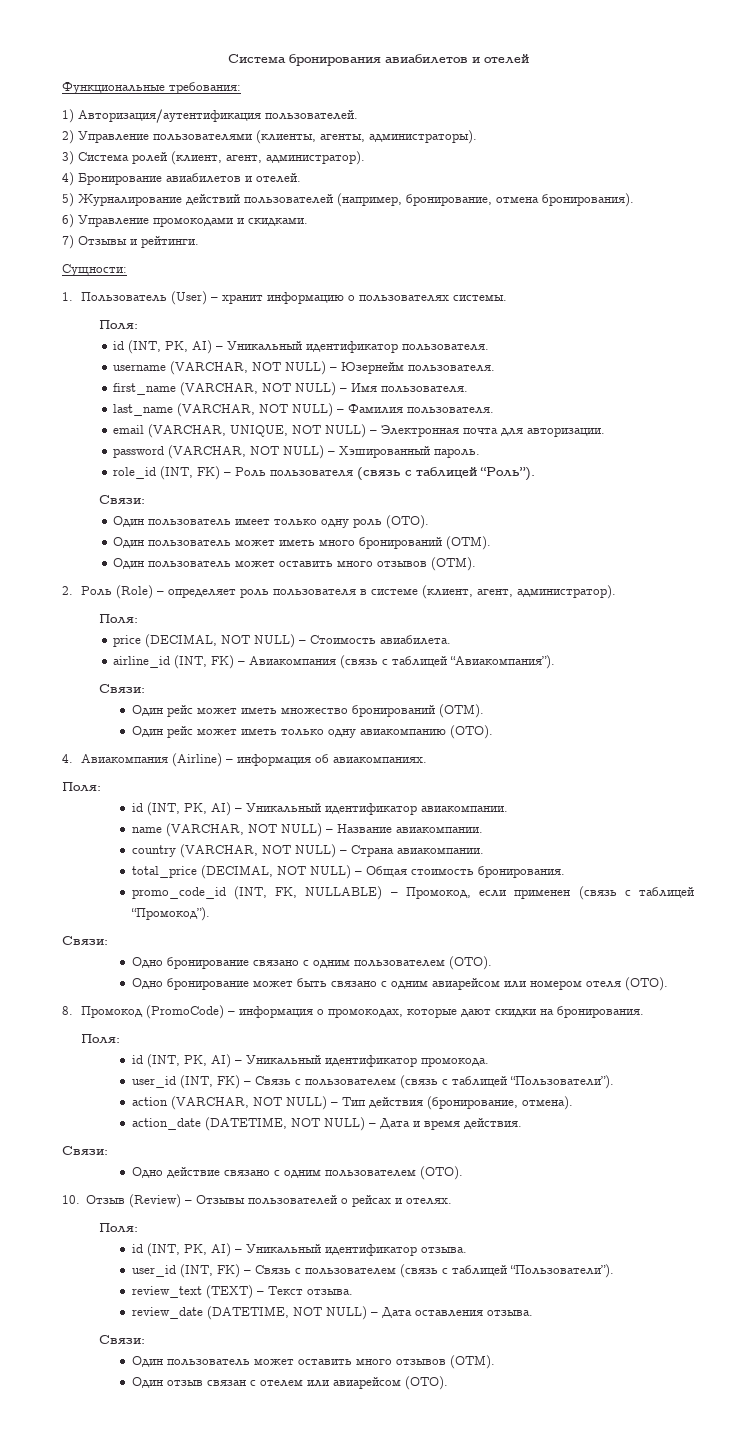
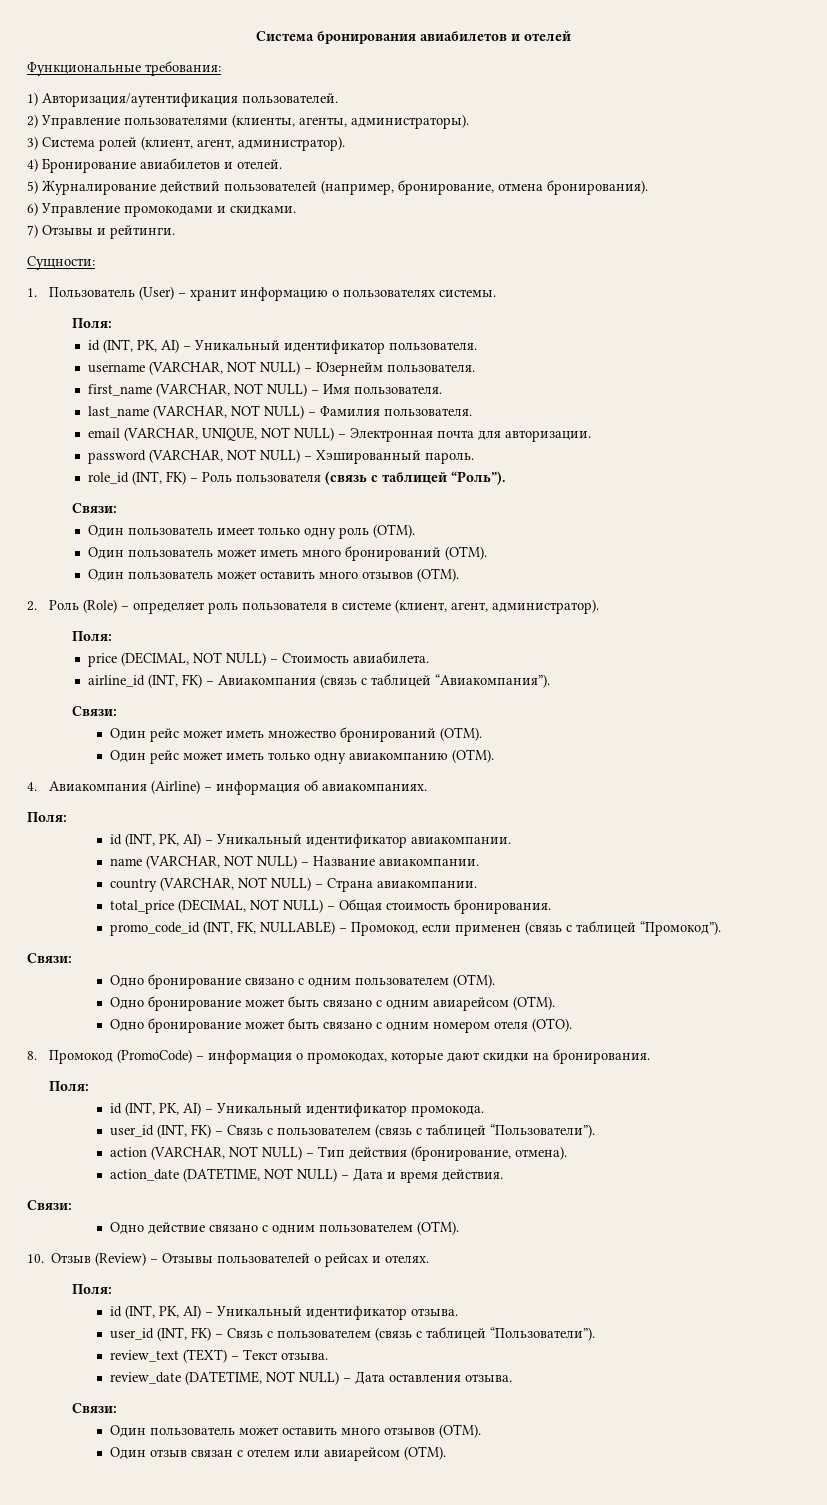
[385,515,429,529] (OTO). -> [372,524,415,538] (OTM).
[449,725,493,739] (OTO). -> [451,749,494,763] (OTM).
[448,956,492,970] (OTO). -> [452,974,495,988] (OTM).
[503,981,526,988] или -> [512,996,555,1010] [109,1018,429,1033] (OTM). // Одно бронирование может быть связано с одним
[419,1166,463,1180] (OTO). -> [416,1221,459,1235] (OTM).
[404,1376,448,1390] (OTO). -> [403,1446,446,1460] (OTM).

